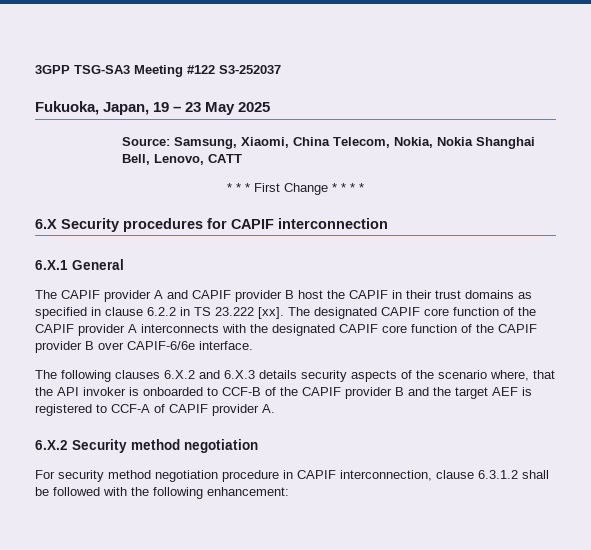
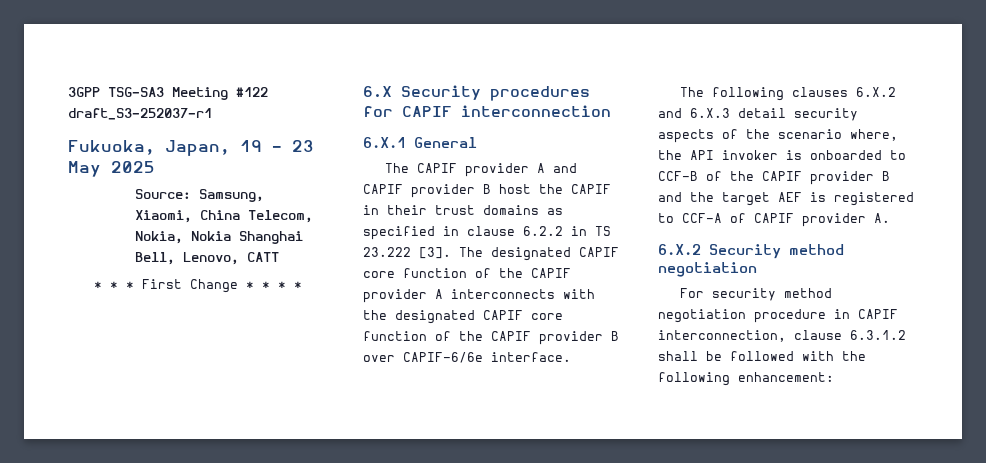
[219,65,281,74] S3-252037 -> [68,108,212,120] draft_S3-252037-r1
[258,307,284,319] [xx]. -> [419,247,451,259] [3].
[259,370,297,379] details -> [738,108,786,118] detail
[533,370,555,379] that -> (898, 135) none

